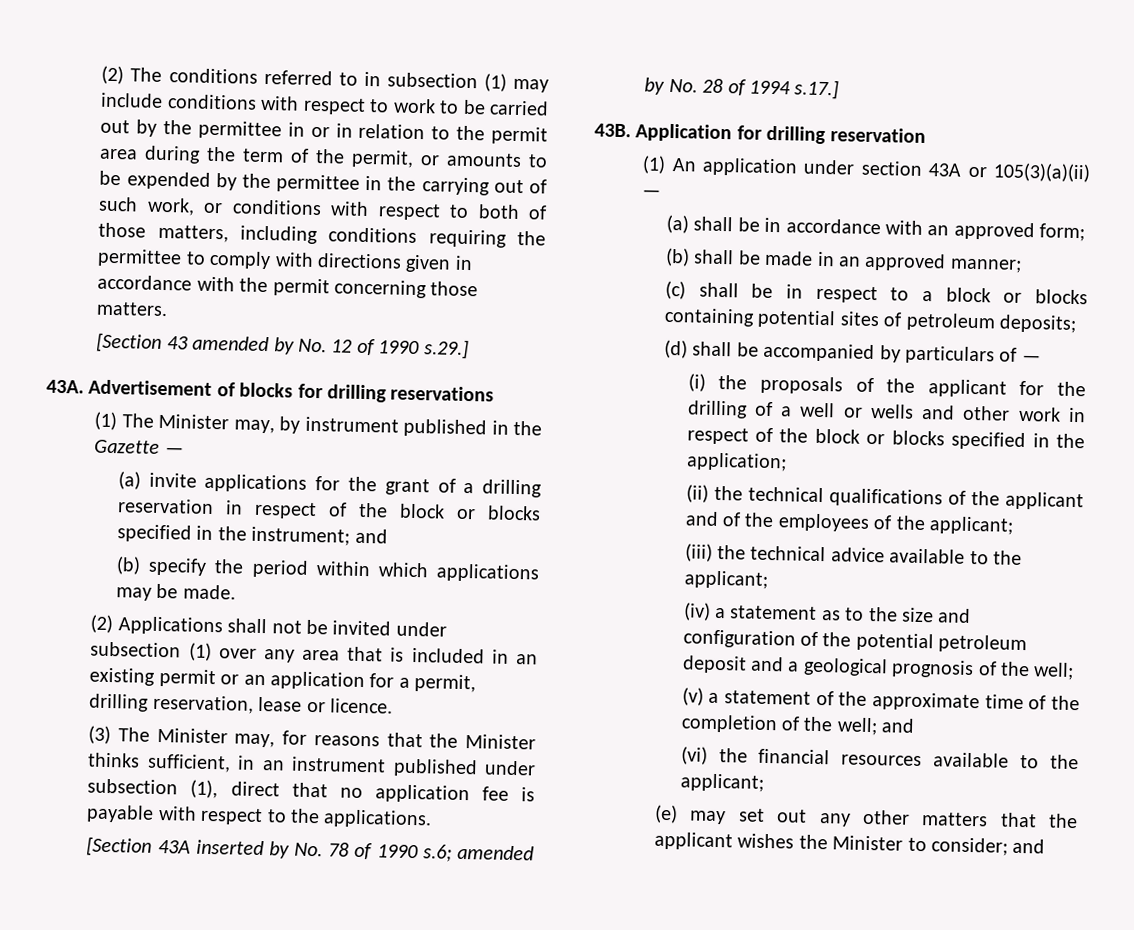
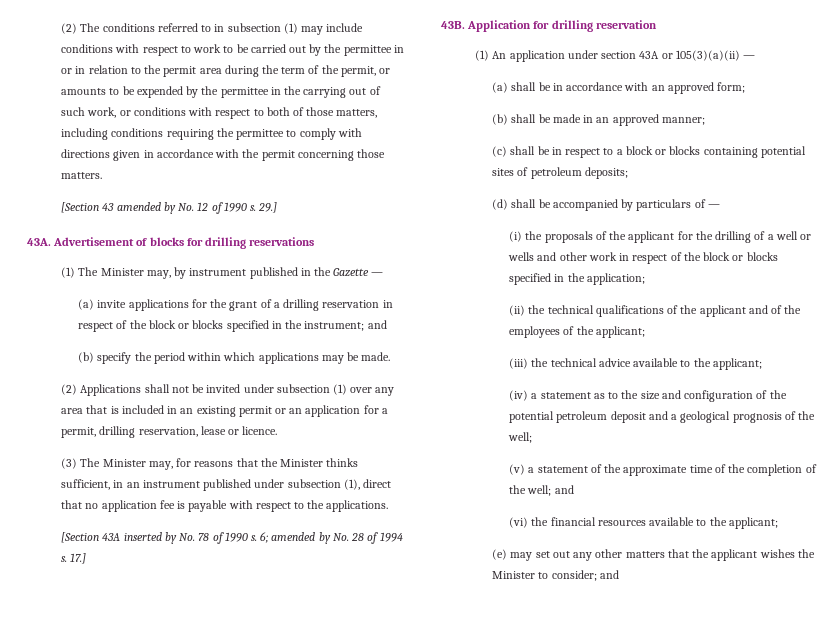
[423,339,469,360] s.29.] -> [250,202,278,213] s. 29.]
[422,844,452,862] s.6; -> [251,532,269,543] s. 6;
[794,79,840,100] s.17.] -> [61,553,87,564] s. 17.]

